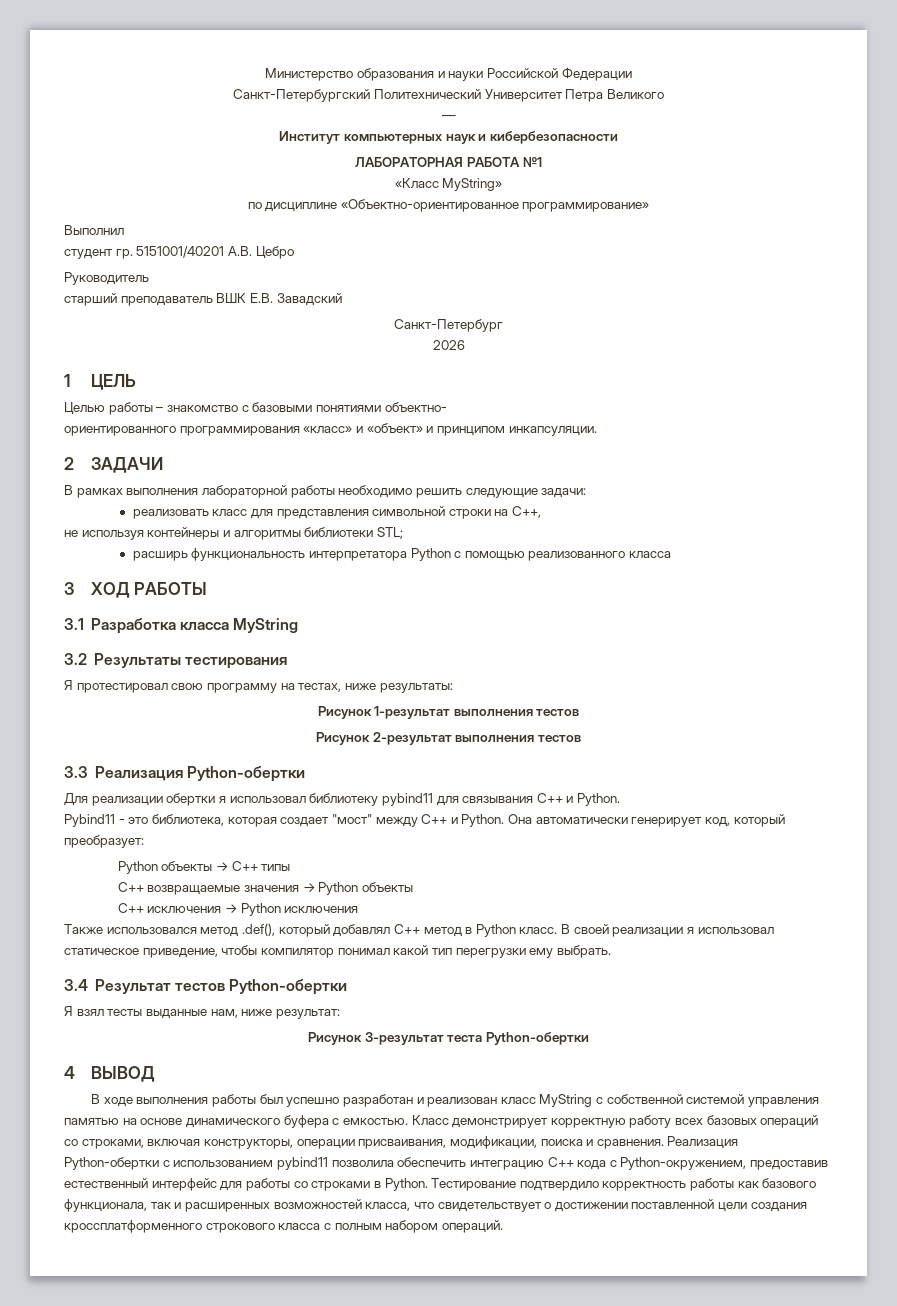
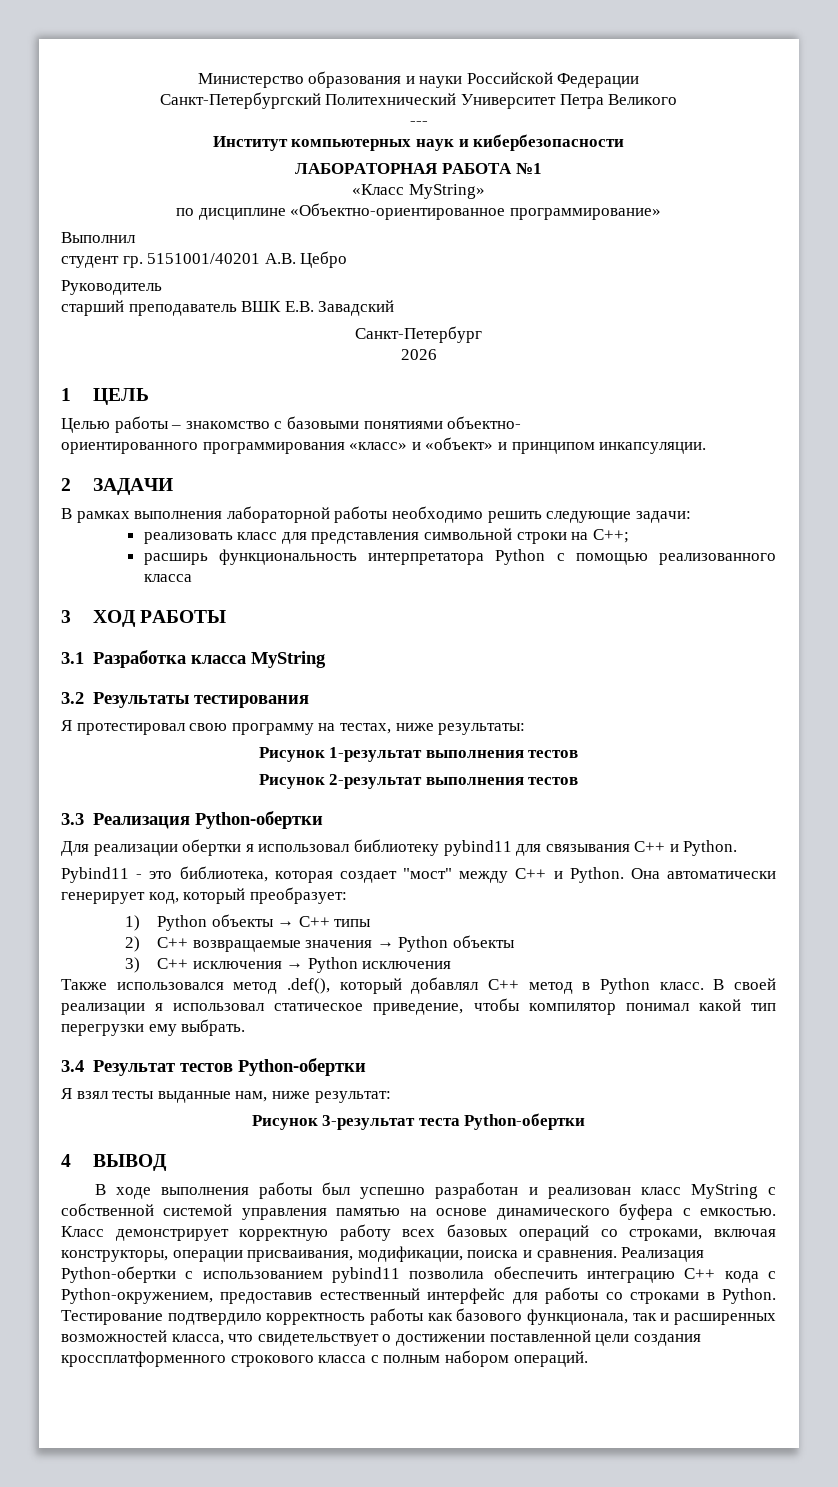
[441,115,456,120] — -> [409,121,428,126] ---
[512,506,542,518] [64,527,403,540] C++, // не используя контейнеры и алгоритмы библиотеки STL; -> [592,529,629,543] C++;
(144, 841) none -> [125,915,141,931] 1)
(291, 867) none -> [125,936,141,952] 2)
(413, 887) none -> [125,957,141,973] 3)

